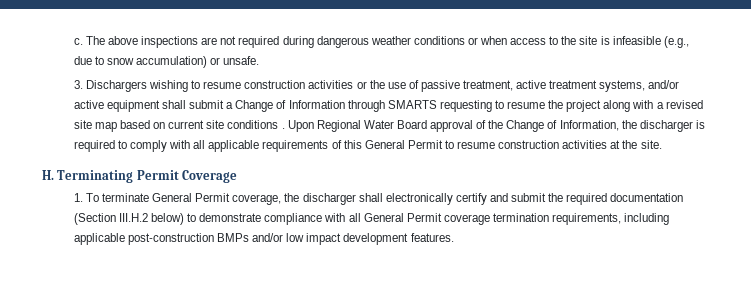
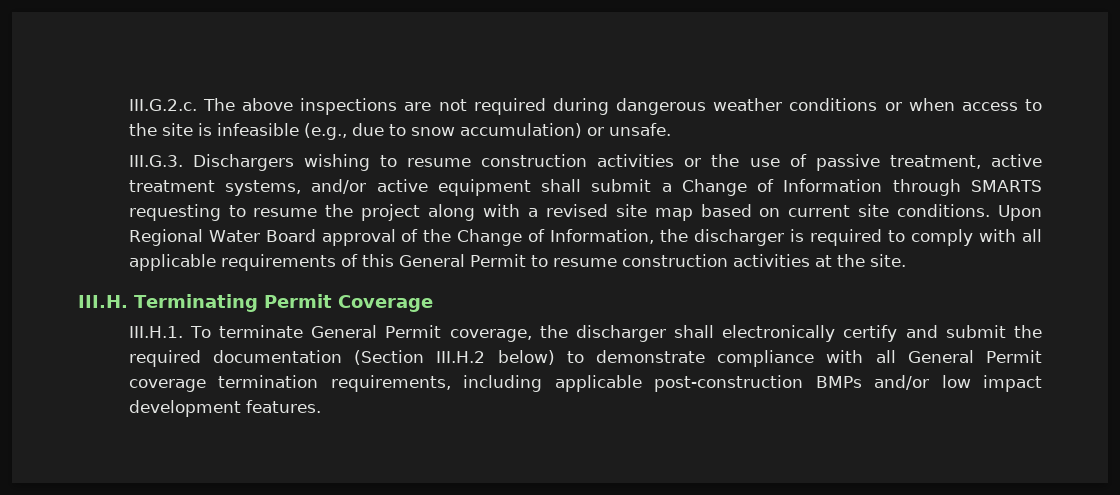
[73,38,83,45] c. -> [128,99,197,111] III.G.2.c.
[73,80,83,89] 3. -> [128,155,183,167] III.G.3.
[227,120,285,129] conditions . -> [897,204,991,217] conditions.
[42,170,54,180] H. -> [78,295,128,308] III.H.
[73,193,83,202] 1. -> [128,326,183,338] III.H.1.

